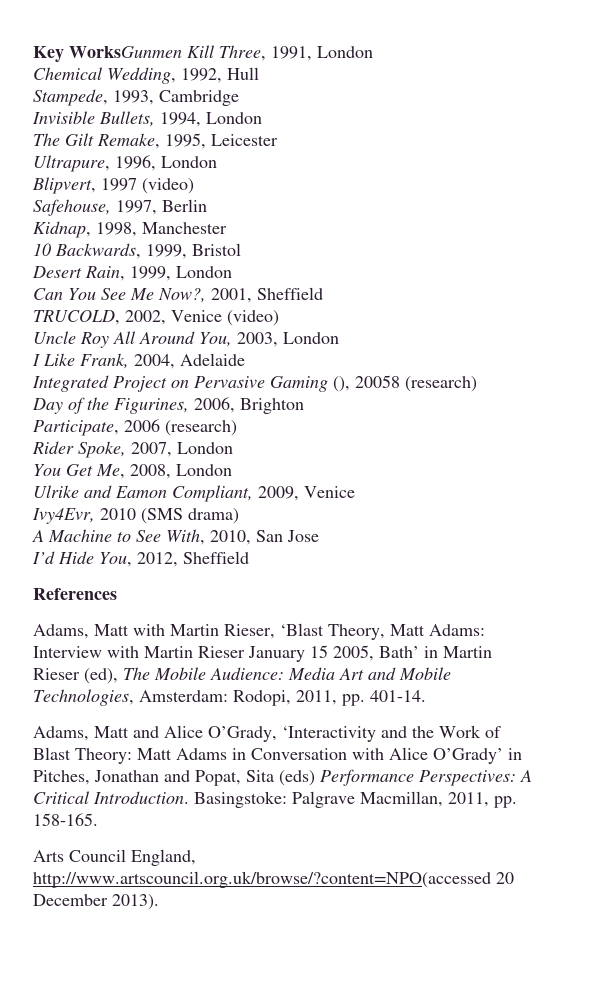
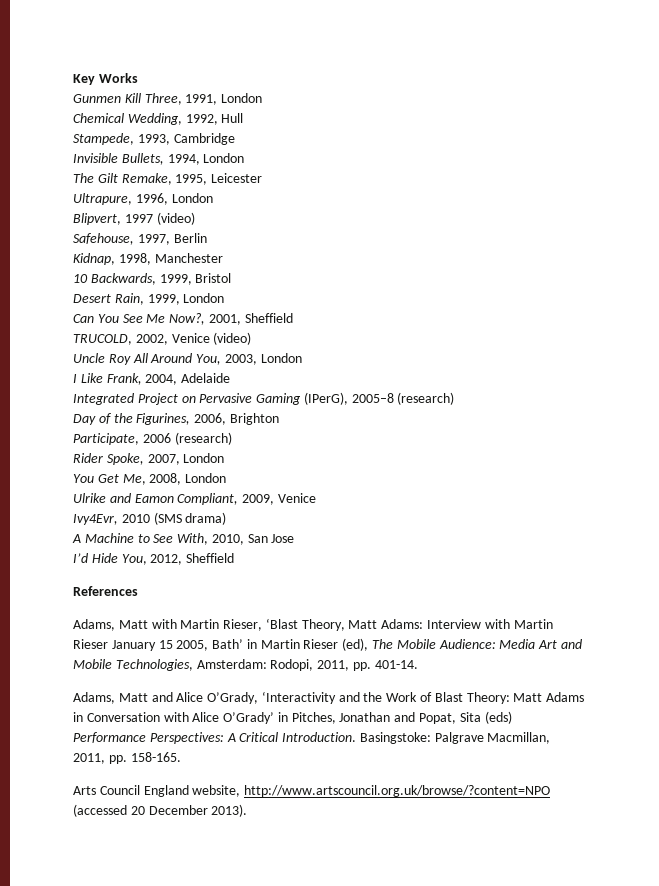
[69,46,182,58] WorksGunmen -> [98,73,138,83] [73,94,121,103] Works // Gunmen
[333,375,400,392] (), 20058 -> [303,392,394,405] (IPerG), 2005–8
[131,849,196,866] [33,871,491,888] England, http://www.artscouncil.org.uk/browse/?content=NPO(accessed -> [143,785,551,797] [73,804,127,817] England website, http://www.artscouncil.org.uk/browse/?content=NPO (accessed

